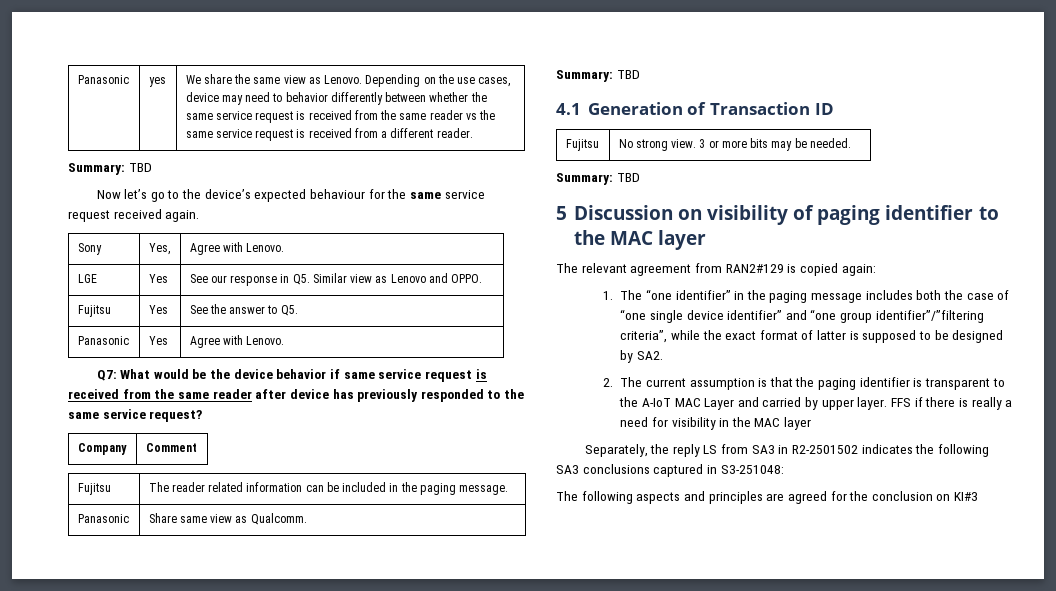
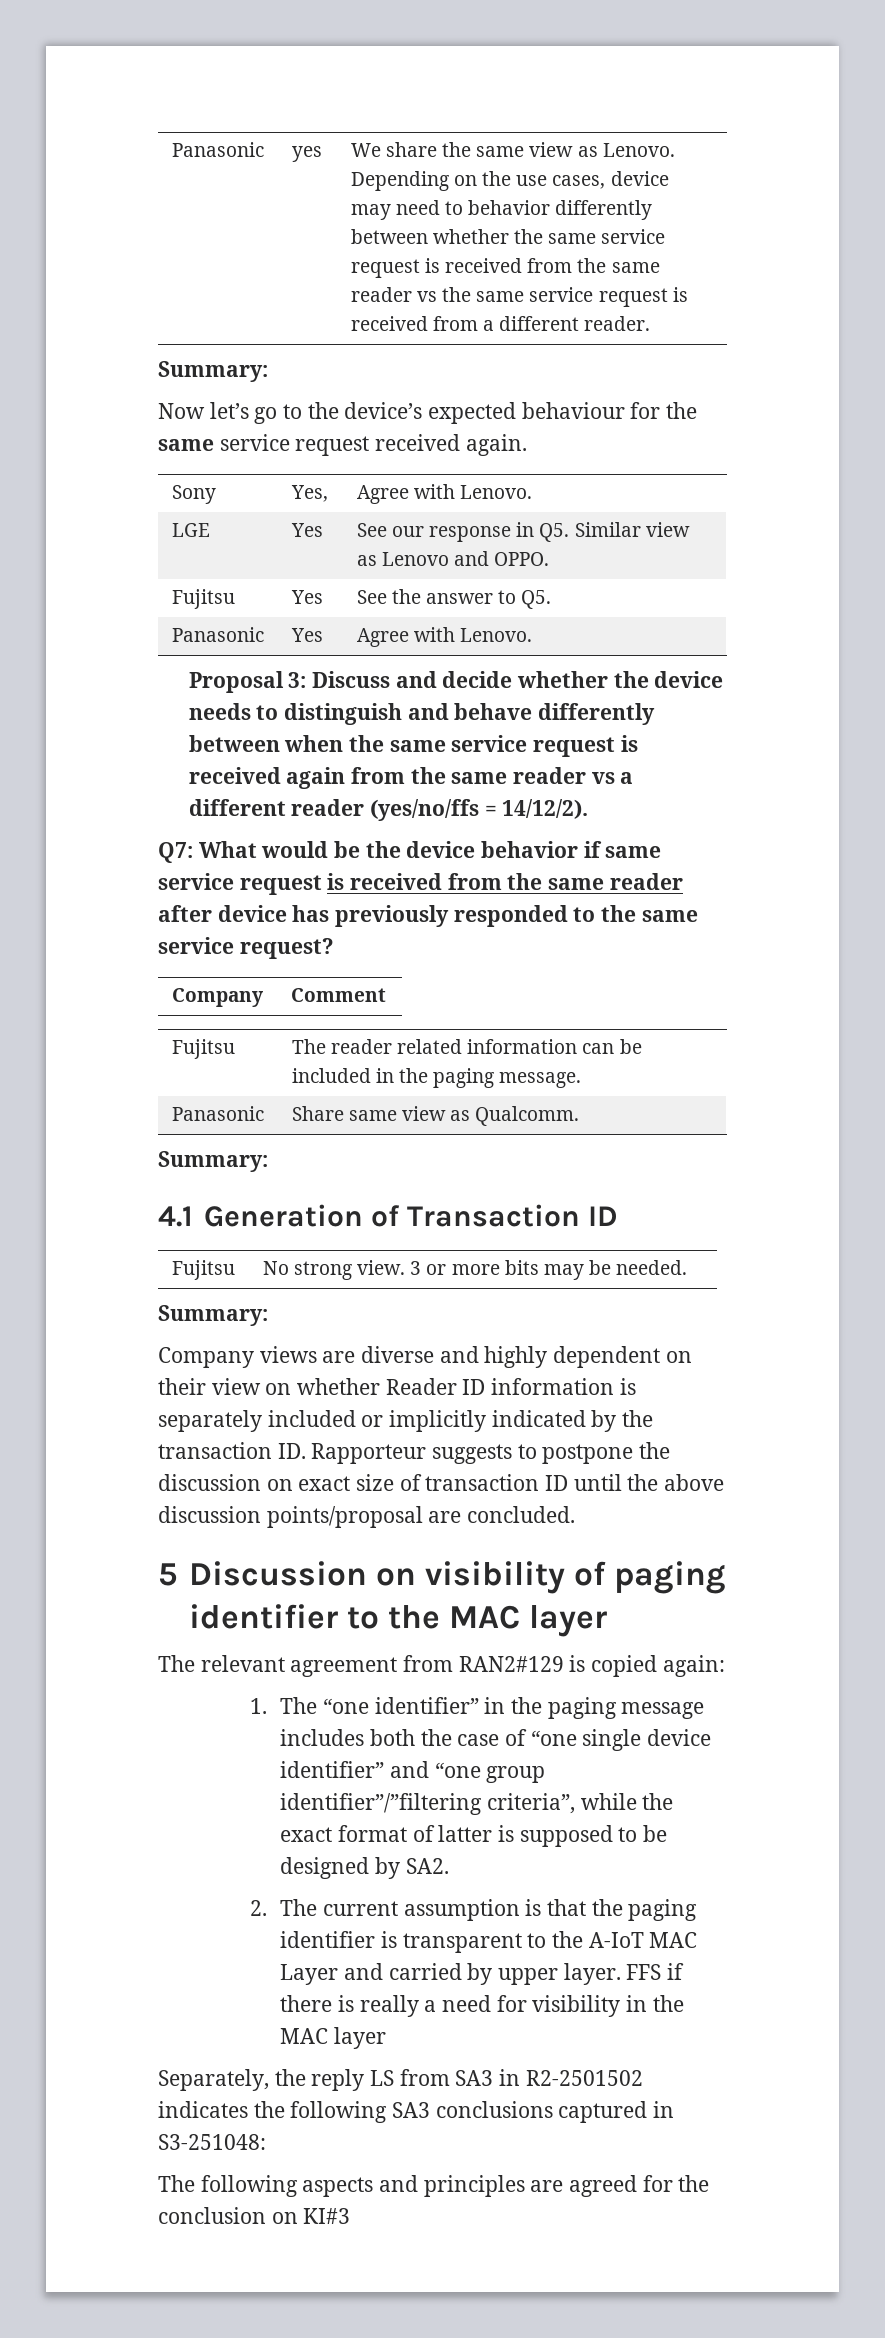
[128,163,152,172] TBD -> (268, 371) none
(285, 340) none -> [188,671,724,693] [188,703,655,725] [188,735,638,757] [188,767,634,789] [188,799,589,821] // Proposal 3: Discuss and decide whether the device needs to distinguish and behave differently between when the same service request is received again from the same reader vs a different reader (yes/no/ffs = 14/12/2).
[616,70,640,79] TBD -> (268, 1161) none
[616,173,640,182] TBD -> [158,1346,692,1368] [158,1378,636,1395] [158,1410,654,1432] [158,1442,671,1464] [158,1474,725,1491] [158,1506,576,1528] // Company views are diverse and highly dependent on their view on whether Reader ID information is separately included or implicitly indicated by the transaction ID. Rapporteur suggests to postpone the discussion on exact size of transaction ID until the above discussion points/proposal are concluded.

